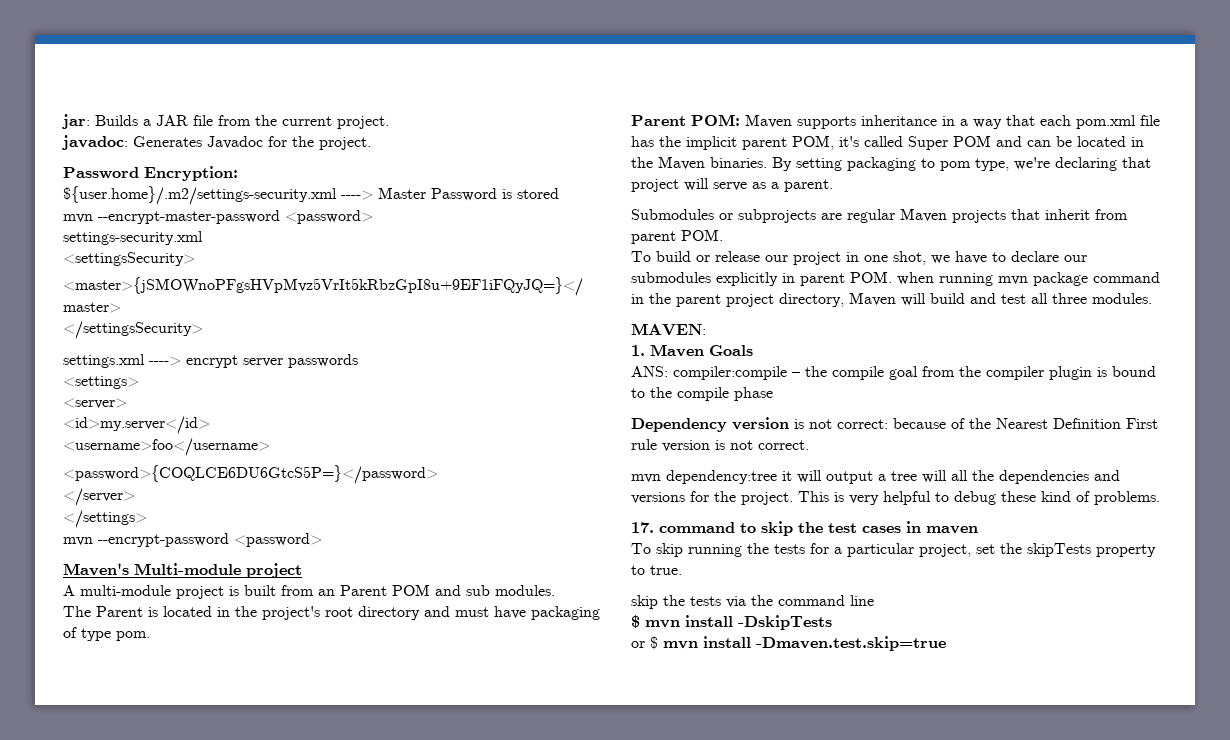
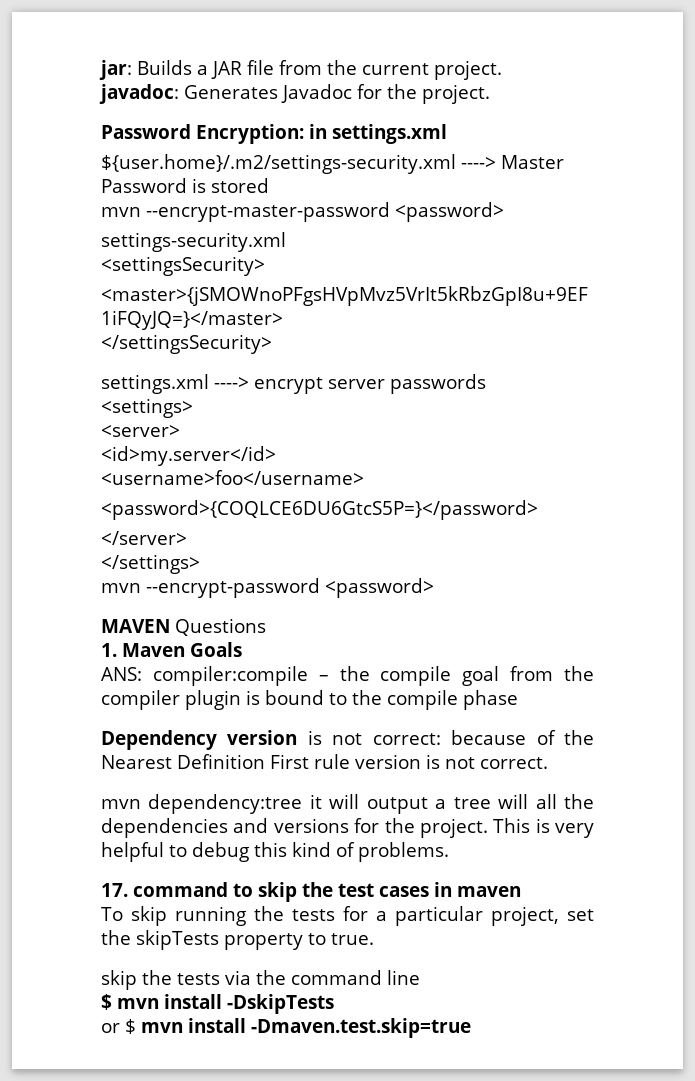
(238, 173) none -> [309,124,447,144] in settings.xml
[63,563,302,578] [63,584,555,599] [63,606,600,620] [63,627,150,641] [631,114,1160,129] [631,135,1144,150] [631,156,1151,171] [631,178,833,192] [631,208,1128,223] [631,229,723,244] [631,251,1087,265] [631,271,1160,286] [631,292,1152,307] [631,323,706,336] Maven's Multi-module project // A multi-module project is built from an Parent POM and sub modules. // The Parent is located in the project's root directory and must have packaging of type pom. // Parent POM: Maven supports inheritance in a way that each pom.xml file has the implicit parent POM, it's called Super POM and can be located in the Maven binaries. By setting packaging to pom type, we're declaring that project will serve as a parent. // Submodules or subprojects are regular Maven projects that inherit from parent POM. // To build or release our project in one shot, we have to declare our submodules explicitly in parent POM. when running mvn package command in the parent project directory, Maven will build and test all three modules. // MAVEN: -> [101,618,266,636] MAVEN Questions
[1001,491,1036,502] these -> [254,842,287,857] this

